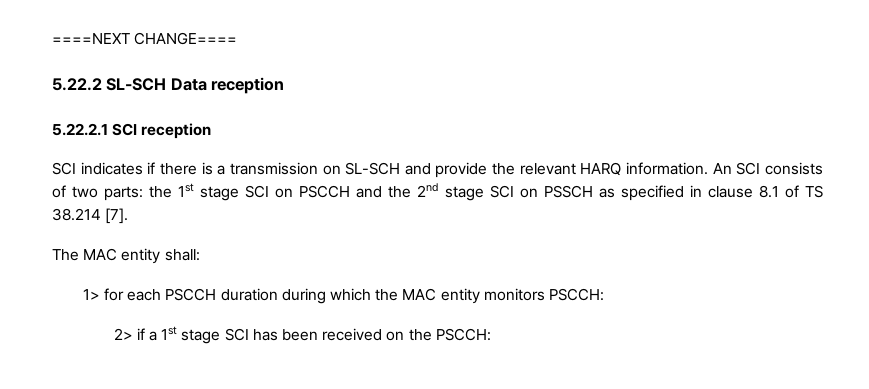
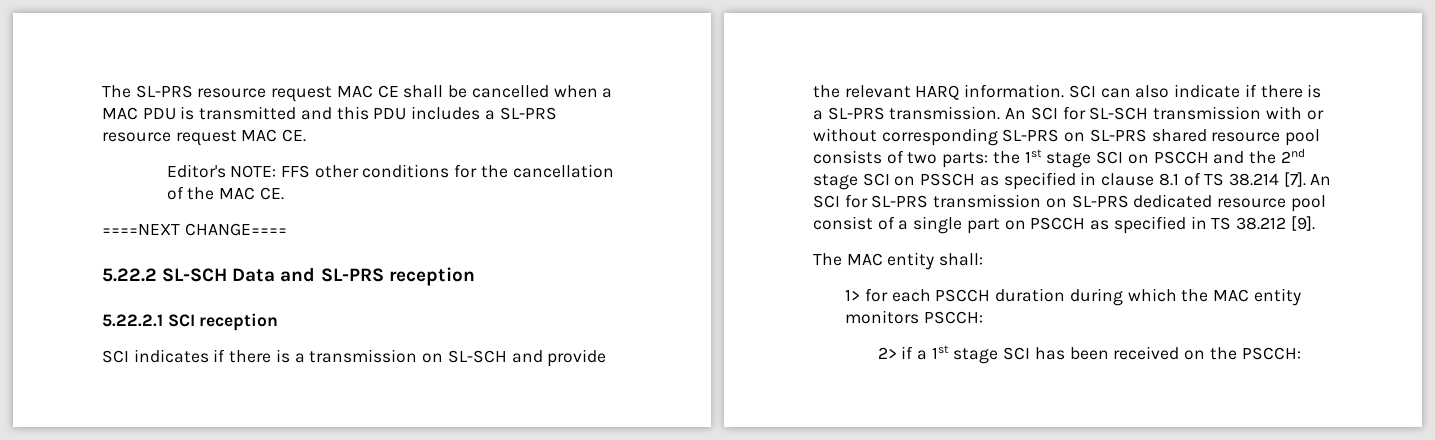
(52, 38) none -> [102,85,613,102] [102,106,557,120] [102,129,307,146] [166,164,614,178] [166,186,284,200] The SL-PRS resource request MAC CE shall be cancelled when a MAC PDU is transmitted and this PDU includes a SL-PRS resource request MAC CE. // Editor's NOTE: FFS other conditions for the cancellation of the MAC CE. //
(207, 84) none -> [280,267,384,282] and SL-PRS
[712,162,761,175] An SCI -> [1068,84,1322,98] [813,106,1324,120] [813,128,1321,146] SCI can also indicate if there is a SL-PRS transmission. An SCI for SL-SCH transmission with or without corresponding SL-PRS on SL-PRS shared resource pool
(129, 216) none -> [1310,174,1332,185] [813,194,1326,212] [813,216,1315,234] An SCI for SL-PRS transmission on SL-PRS dedicated resource pool consist of a single part on PSCCH as specified in TS 38.212 [9].

